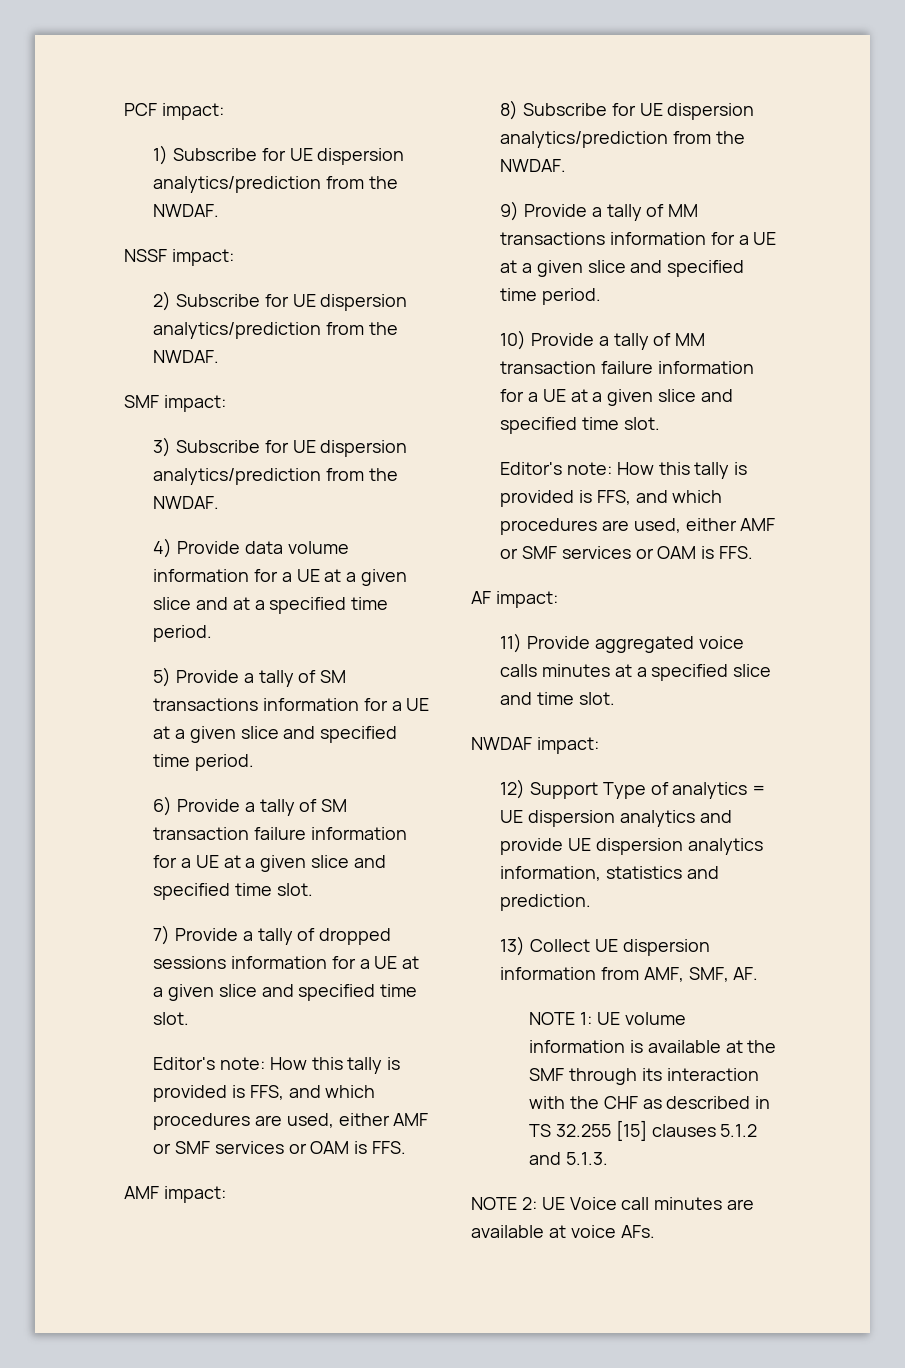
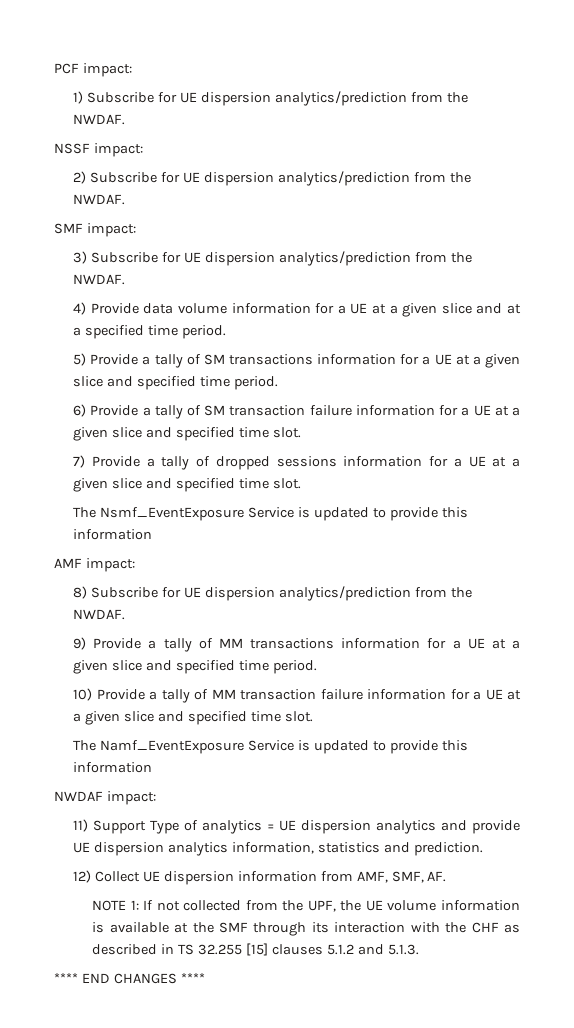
[152,1057,401,1074] [152,1085,376,1102] [152,1113,429,1130] [152,1141,407,1154] Editor's note: How this tally is provided is FFS, and which procedures are used, either AMF or SMF services or OAM is FFS. -> [73,507,468,521] [73,529,153,540] The Nsmf_EventExposure Service is updated to provide this information
[499,462,748,479] [499,490,723,507] [499,518,776,535] [499,546,754,559] [471,591,558,608] [499,633,744,653] [499,664,772,681] [499,692,615,705] Editor's note: How this tally is provided is FFS, and which procedures are used, either AMF or SMF services or OAM is FFS. // AF impact: // 11) Provide aggregated voice calls minutes at a specified slice and time slot. -> [73,740,468,754] [73,762,153,773] The Namf_EventExposure Service is updated to provide this information
[499,779,525,799] 12) -> [73,819,89,832] 11)
[499,936,525,956] 13) -> [73,870,92,883] 12)
(592, 1018) none -> [143,900,362,912] If not collected from the UPF, the
[471,1197,755,1210] [471,1225,655,1238] NOTE 2: UE Voice call minutes are available at voice AFs. -> [54,973,205,984] **** END CHANGES ****

